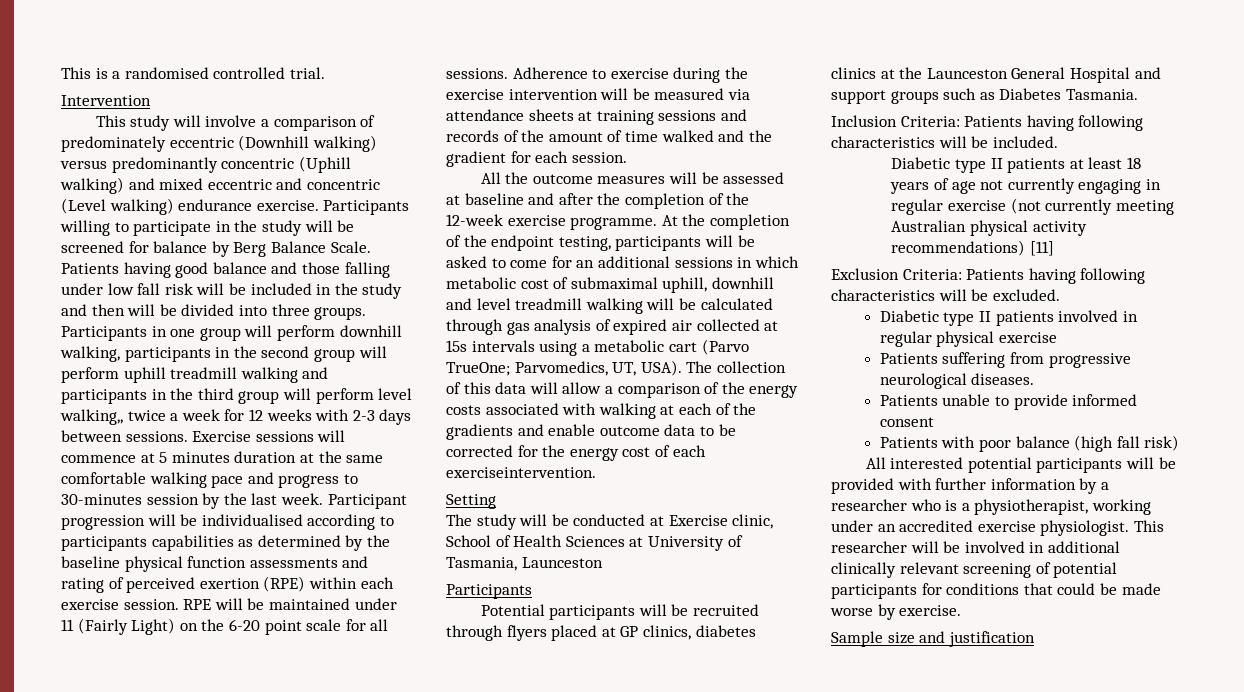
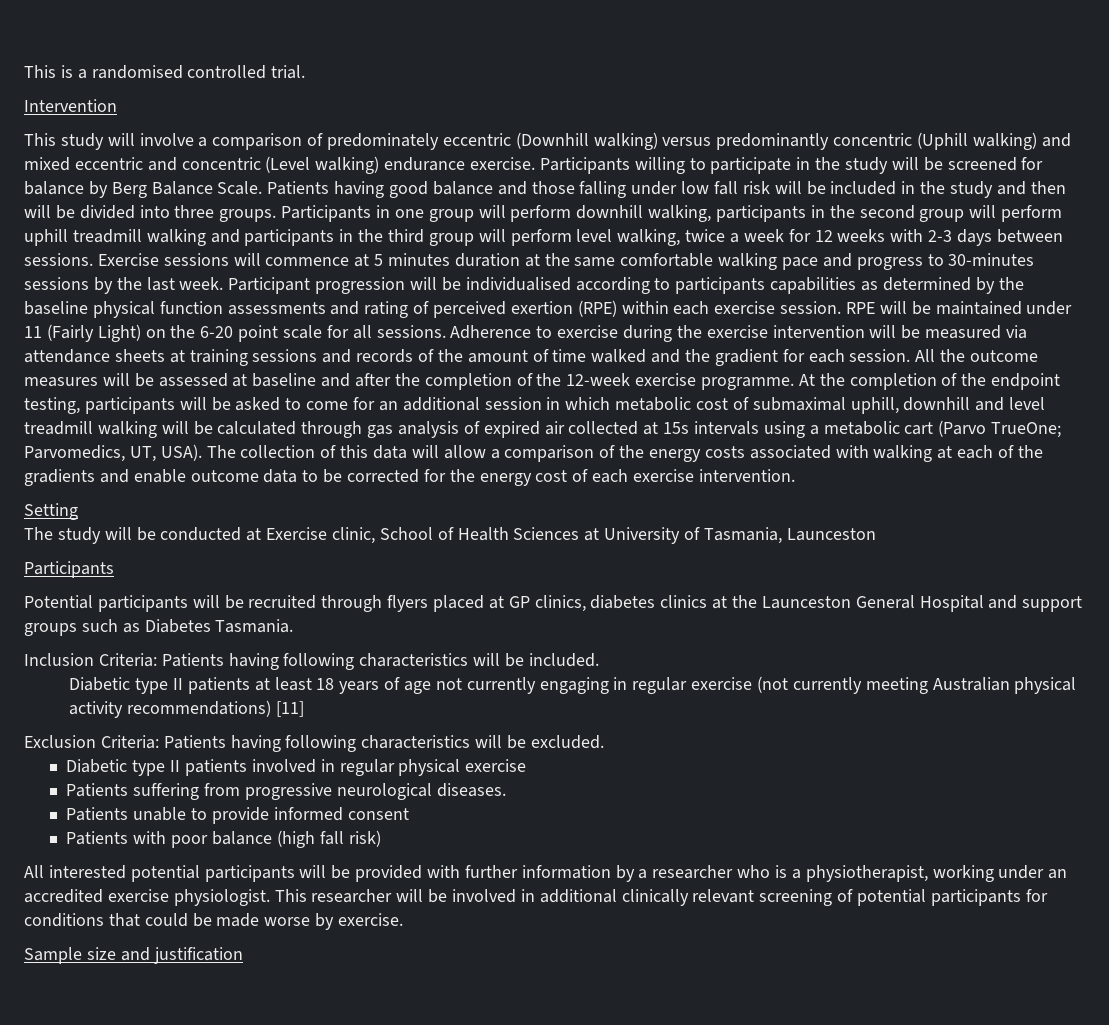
[60,409,123,425] walking,, -> [617,229,681,246] walking,
[146,494,199,505] session -> [24,277,89,290] sessions
(627, 157) // -> (911, 355) none
[674,257,733,268] sessions -> [484,397,542,410] session
[446,467,596,478] exerciseintervention. -> [633,469,795,482] exercise intervention.

